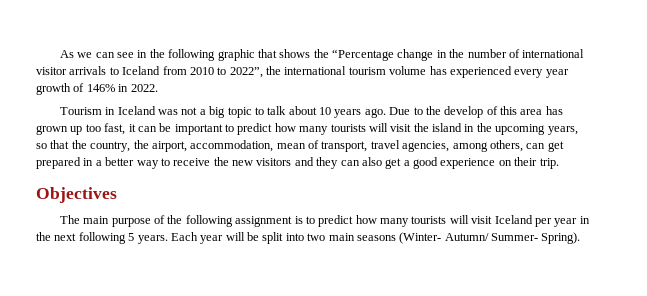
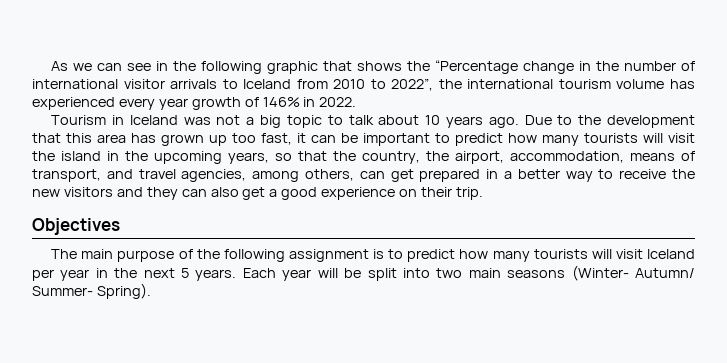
[444,106,498,118] develop of -> [607,115,695,128] [32,133,61,143] development that
[276,143,306,149] mean -> [630,153,675,161] means
(368, 146) none -> [106,169,133,179] and
[78,232,126,244] following -> (175, 273) none

